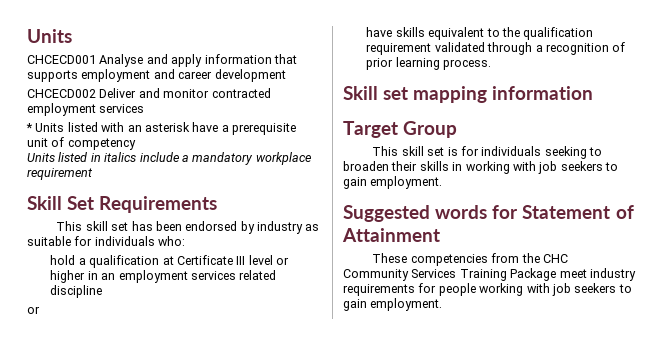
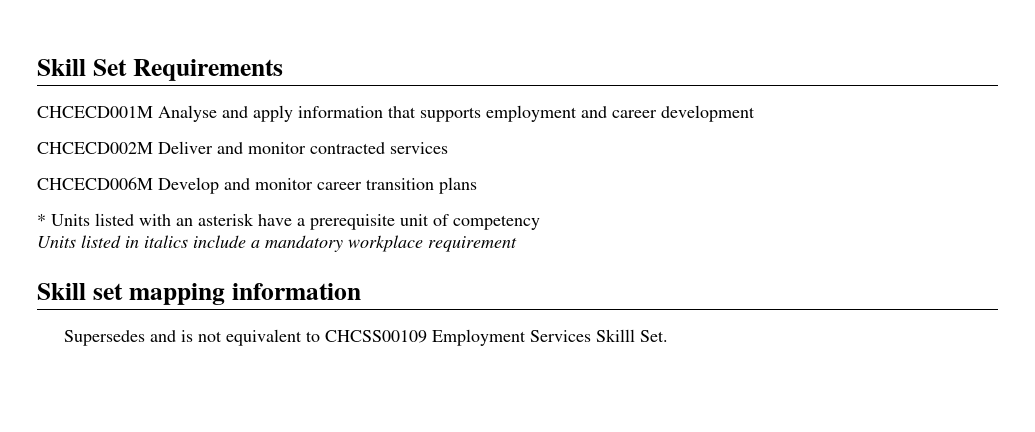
[27,29,72,43] [27,55,96,64] Units // CHCECD001 -> [37,59,283,81] [37,106,153,118] Skill Set Requirements // CHCECD001M
[27,89,96,98] CHCECD002 -> [37,142,153,154] CHCECD002M
[27,103,145,116] employment services -> [390,142,448,154] [37,177,477,194] services // CHCECD006M Develop and monitor career transition plans
[67,196,218,213] [56,221,320,234] [27,236,186,246] [50,255,290,268] [50,270,277,283] [50,285,103,298] [27,306,40,314] [366,27,594,40] [366,42,626,55] [366,57,492,70] [343,86,594,103] [343,121,458,138] [372,146,603,159] [343,161,618,174] [343,176,443,189] [343,205,634,222] [342,228,440,242] [372,253,568,266] [343,268,636,281] [343,283,632,296] [343,298,443,311] Set Requirements // This skill set has been endorsed by industry as suitable for individuals who: // hold a qualification at Certificate III level or higher in an employment services related discipline // or // have skills equivalent to the qualification requirement validated through a recognition of prior learning process. // Skill set mapping information // Target Group // This skill set is for individuals seeking to broaden their skills in working with job seekers to gain employment. // Suggested words for Statement of Attainment // These competencies from the CHC Community Services Training Package meet industry requirements for people working with job seekers to gain employment. -> [92,283,361,305] [64,329,669,346] set mapping information // Supersedes and is not equivalent to CHCSS00109 Employment Services Skilll Set.

